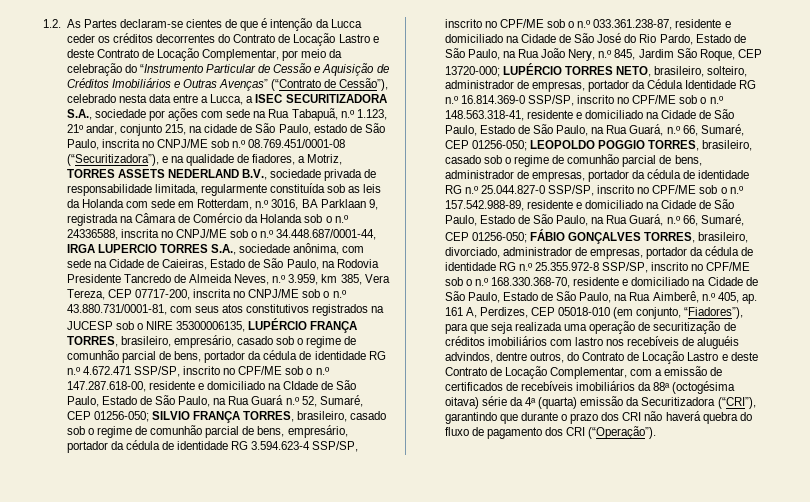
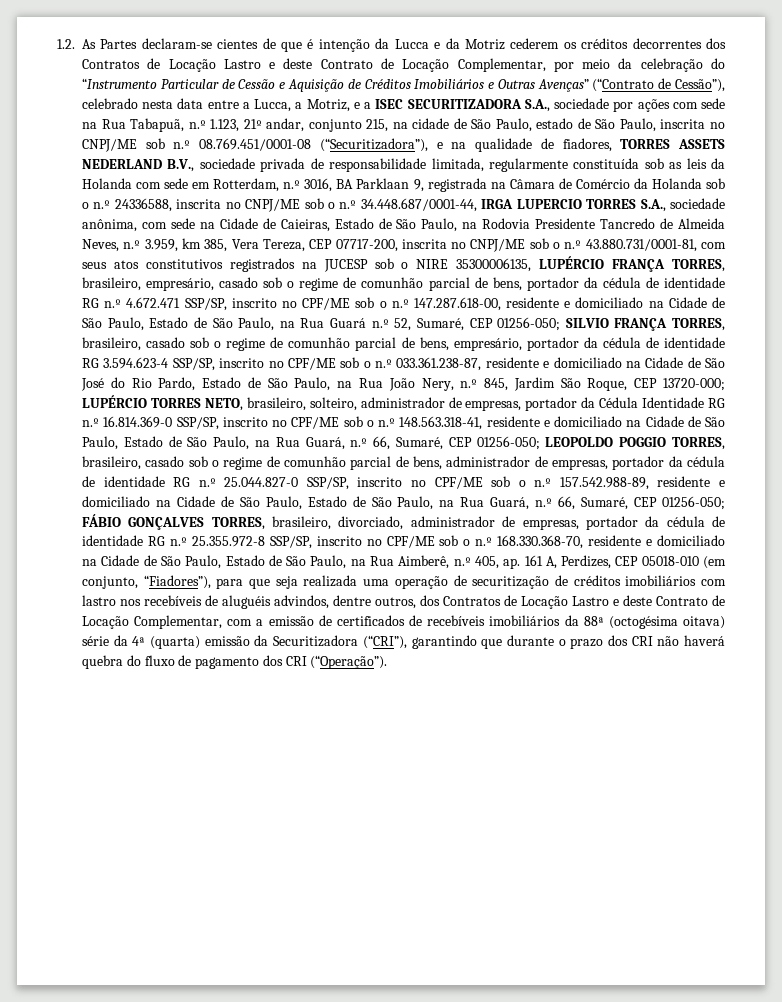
[66,34,95,43] ceder -> [434,38,560,50] e da Motriz cederem
[218,34,276,43] do Contrato -> [706,38,727,49] [82,59,140,69] dos Contratos
(254, 99) none -> [306,99,372,112] Motriz, e a
[298,154,343,165] a Motriz, -> (612, 145) none
[283,381,319,390] CIdade -> [668,297,707,308] Cidade
[567,352,625,361] do Contrato -> [420,595,501,606] dos Contratos

